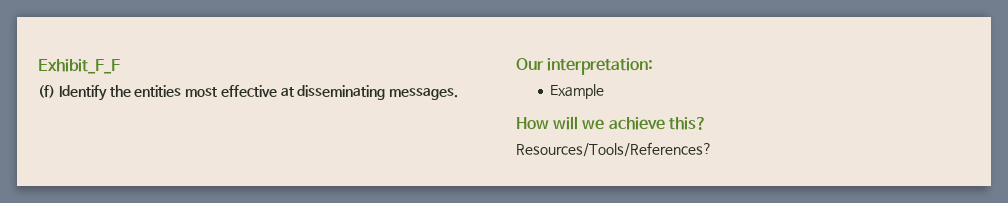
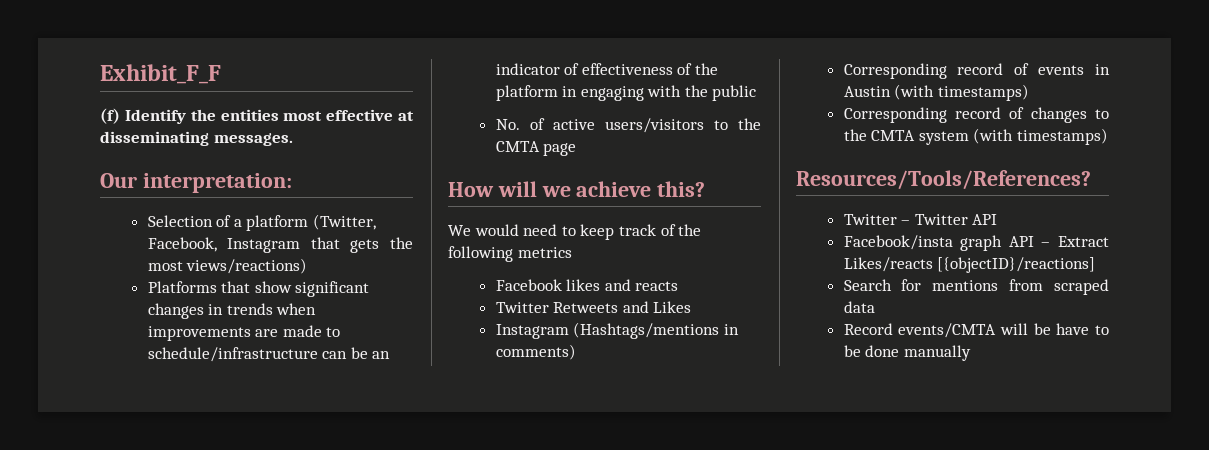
[550,84,605,99] Example -> [147,214,376,231] [147,237,413,253] [147,258,308,274] [147,281,370,297] [147,303,317,319] [147,325,341,341] [147,347,391,362] [495,63,718,75] [495,85,757,101] [495,118,761,133] [495,141,577,156] Selection of a platform (Twitter, Facebook, Instagram that gets the most views/reactions) // Platforms that show significant changes in trends when improvements are made to schedule/infrastructure can be an indicator of effectiveness of the platform in engaging with the public // No. of active users/visitors to the CMTA page
[516,142,712,157] Resources/Tools/References? -> [448,224,702,240] [448,246,572,262] [495,279,679,291] [495,301,692,313] [495,322,739,339] [495,344,576,360] [843,63,1110,79] [843,84,1029,101] [843,107,1109,123] [843,128,1108,145] [796,170,1091,190] [843,214,998,225] [843,235,1109,251] [843,257,1096,273] [843,279,1109,295] [843,301,875,313] [843,323,1109,338] [843,345,971,361] We would need to keep track of the following metrics // Facebook likes and reacts // Twitter Retweets and Likes // Instagram (Hashtags/mentions in comments) // Corresponding record of events in Austin (with timestamps) // Corresponding record of changes to the CMTA system (with timestamps) // Resources/Tools/References? // Twitter – Twitter API // Facebook/insta graph API – Extract Likes/reacts [{objectID}/reactions] // Search for mentions from scraped data // Record events/CMTA will be have to be done manually

